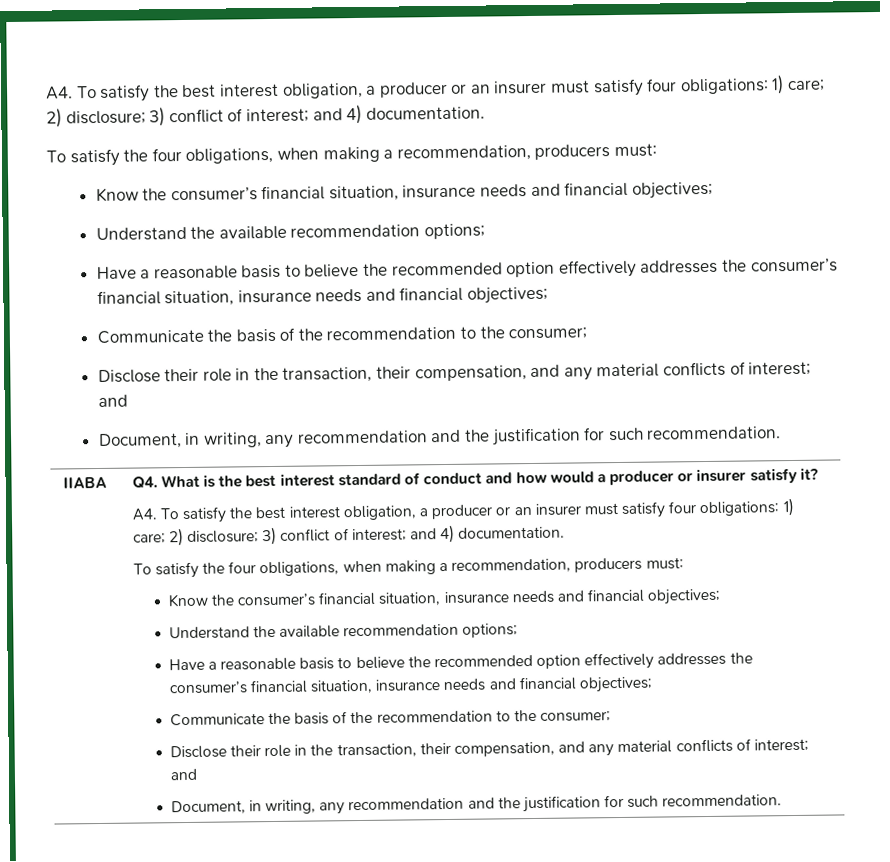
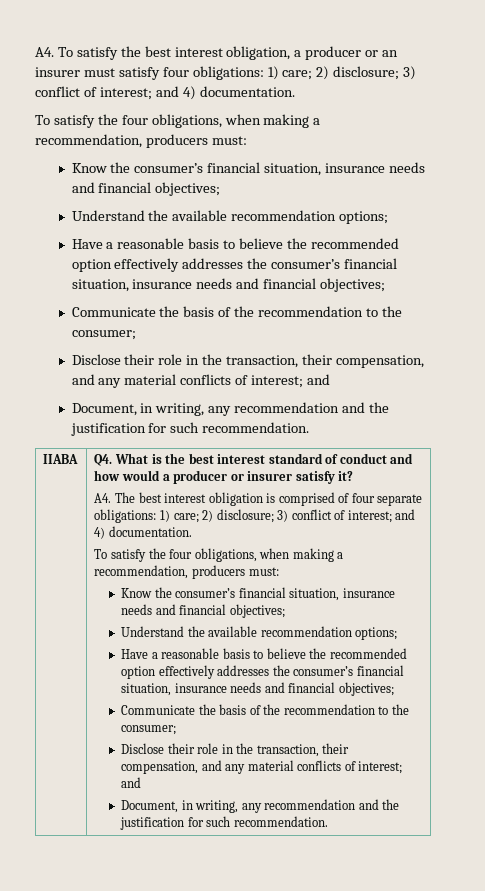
[159,501,697,524] To satisfy the best interest obligation, a producer or an insurer must satisfy four -> [114,492,423,506] The best interest obligation is comprised of four separate

